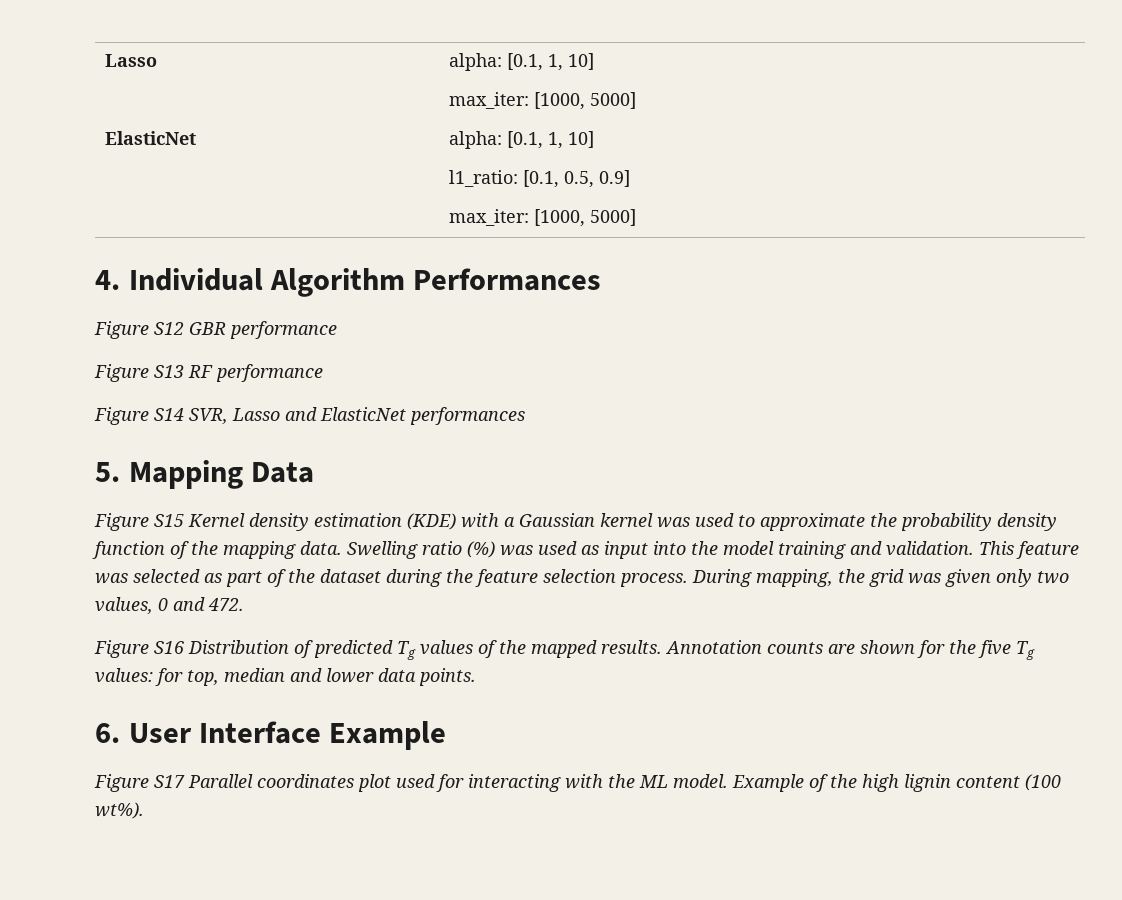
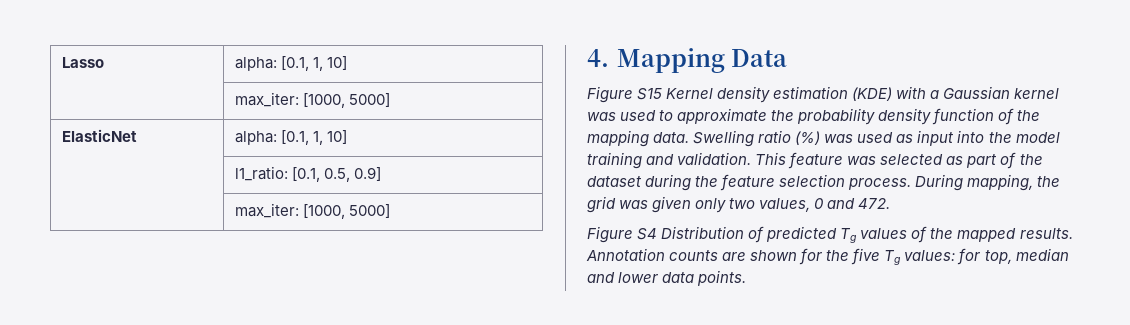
[129,268,602,297] [94,321,337,339] [94,364,323,382] [94,407,525,425] [95,462,120,482] Individual Algorithm Performances // Figure S12 GBR performance // Figure S13 RF performance // Figure S14 SVR, Lasso and ElasticNet performances // 5. -> (609, 58) none
[154,641,184,654] S16 -> [637,228,658,240] S4
[95,721,447,750] [94,774,1061,792] [95,802,144,819] // 6. User Interface Example // Figure S17 Parallel coordinates plot used for interacting with the ML model. Example of the high lignin content (100 wt%). -> (747, 278) none

